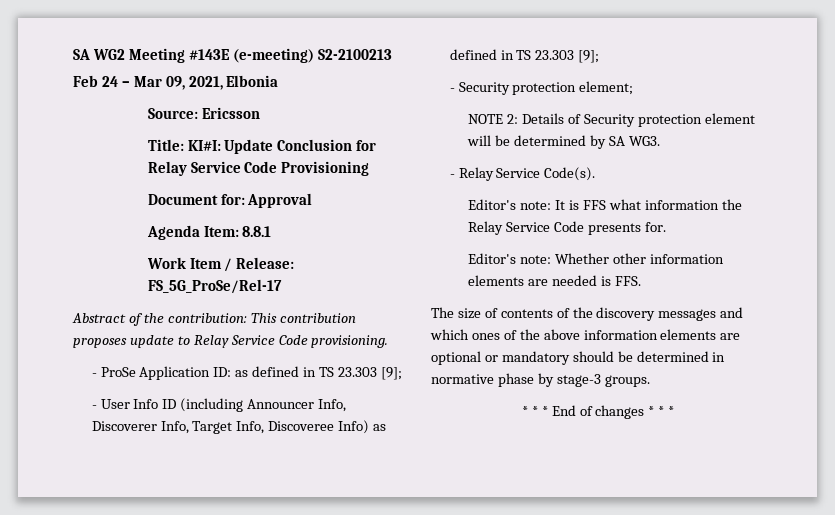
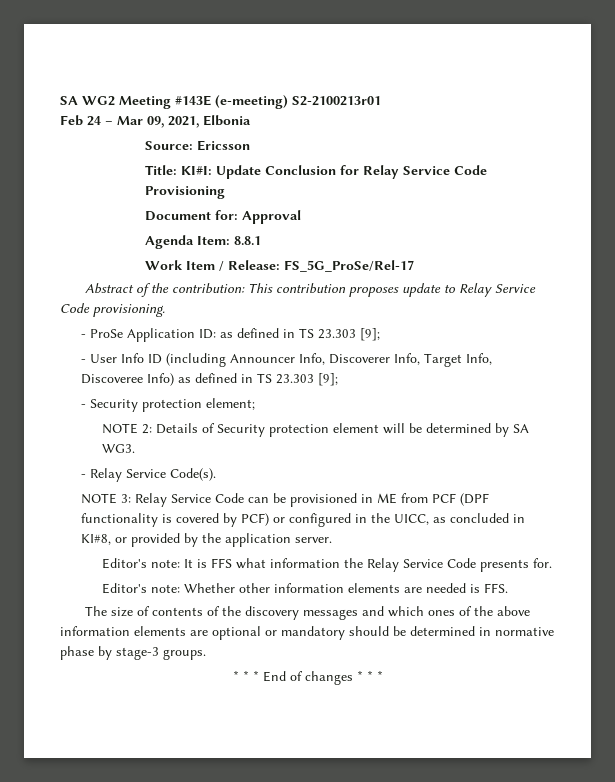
[317,49,392,60] S2-2100213 -> [292,96,381,106] S2-2100213r01
(596, 174) none -> [81,493,490,507] [81,513,526,527] [81,533,333,547] // NOTE 3: Relay Service Code can be provisioned in ME from PCF (DPF functionality is covered by PCF) or configured in the UICC, as concluded in KI#8, or provided by the application server.

